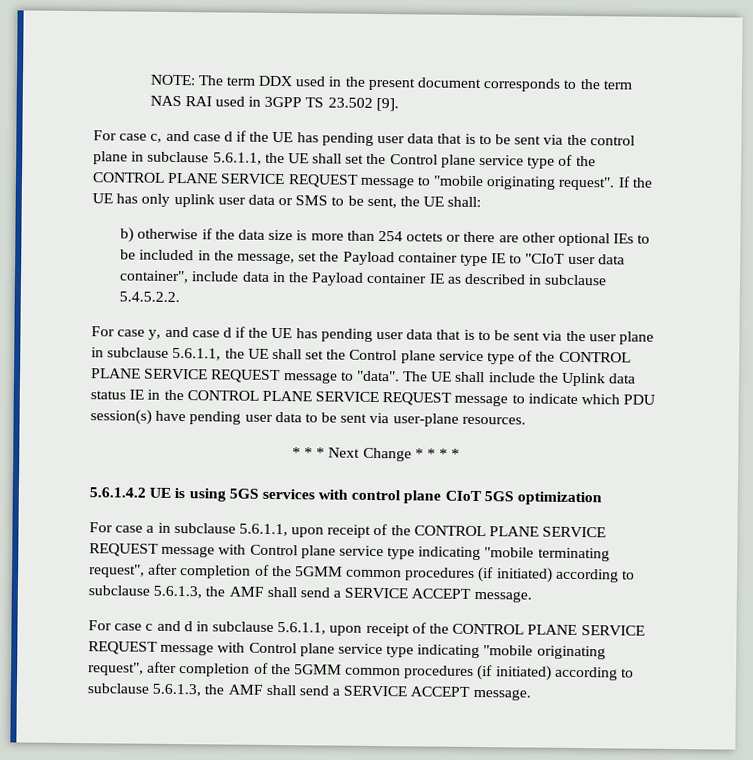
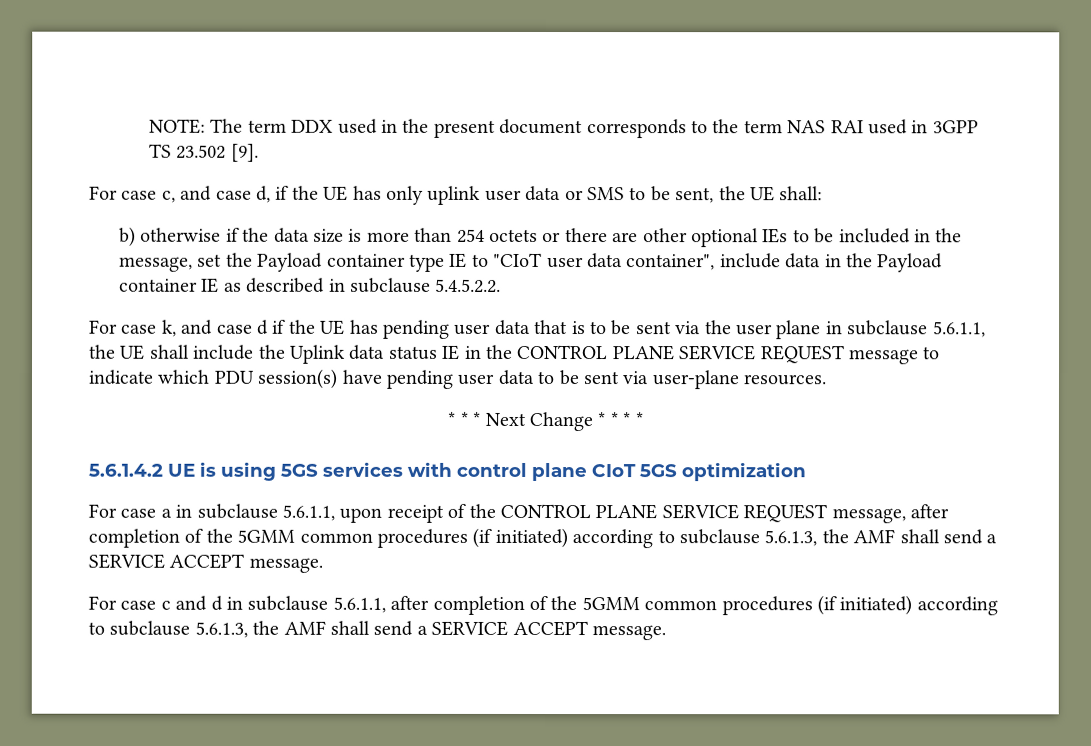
[223,130,635,146] [93,151,596,169] [92,172,653,191] [92,193,139,204] d if the UE has pending user data that is to be sent via the control plane in subclause 5.6.1.1, the UE shall set the Control plane service type of the CONTROL PLANE SERVICE REQUEST message to "mobile originating request". If the UE has -> [256,185,382,203] d, if the UE has
[148,329,162,340] y, -> [161,319,177,337] k,
[305,349,631,365] [91,368,486,384] set the Control plane service type of the CONTROL PLANE SERVICE REQUEST message to "data". The UE shall -> (190, 351) none
[161,544,610,562] [89,564,145,578] message with Control plane service type indicating "mobile terminating request", -> [831,508,906,524] message,
[329,622,645,637] [88,641,606,660] [88,662,144,676] upon receipt of the CONTROL PLANE SERVICE REQUEST message with Control plane service type indicating "mobile originating request", -> (386, 604) none

